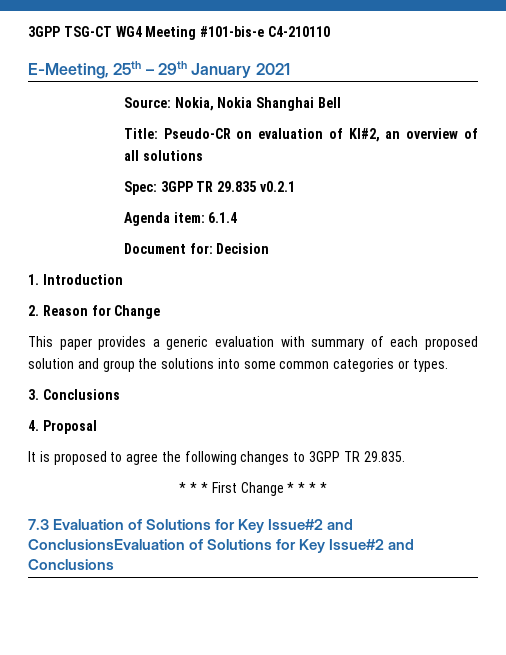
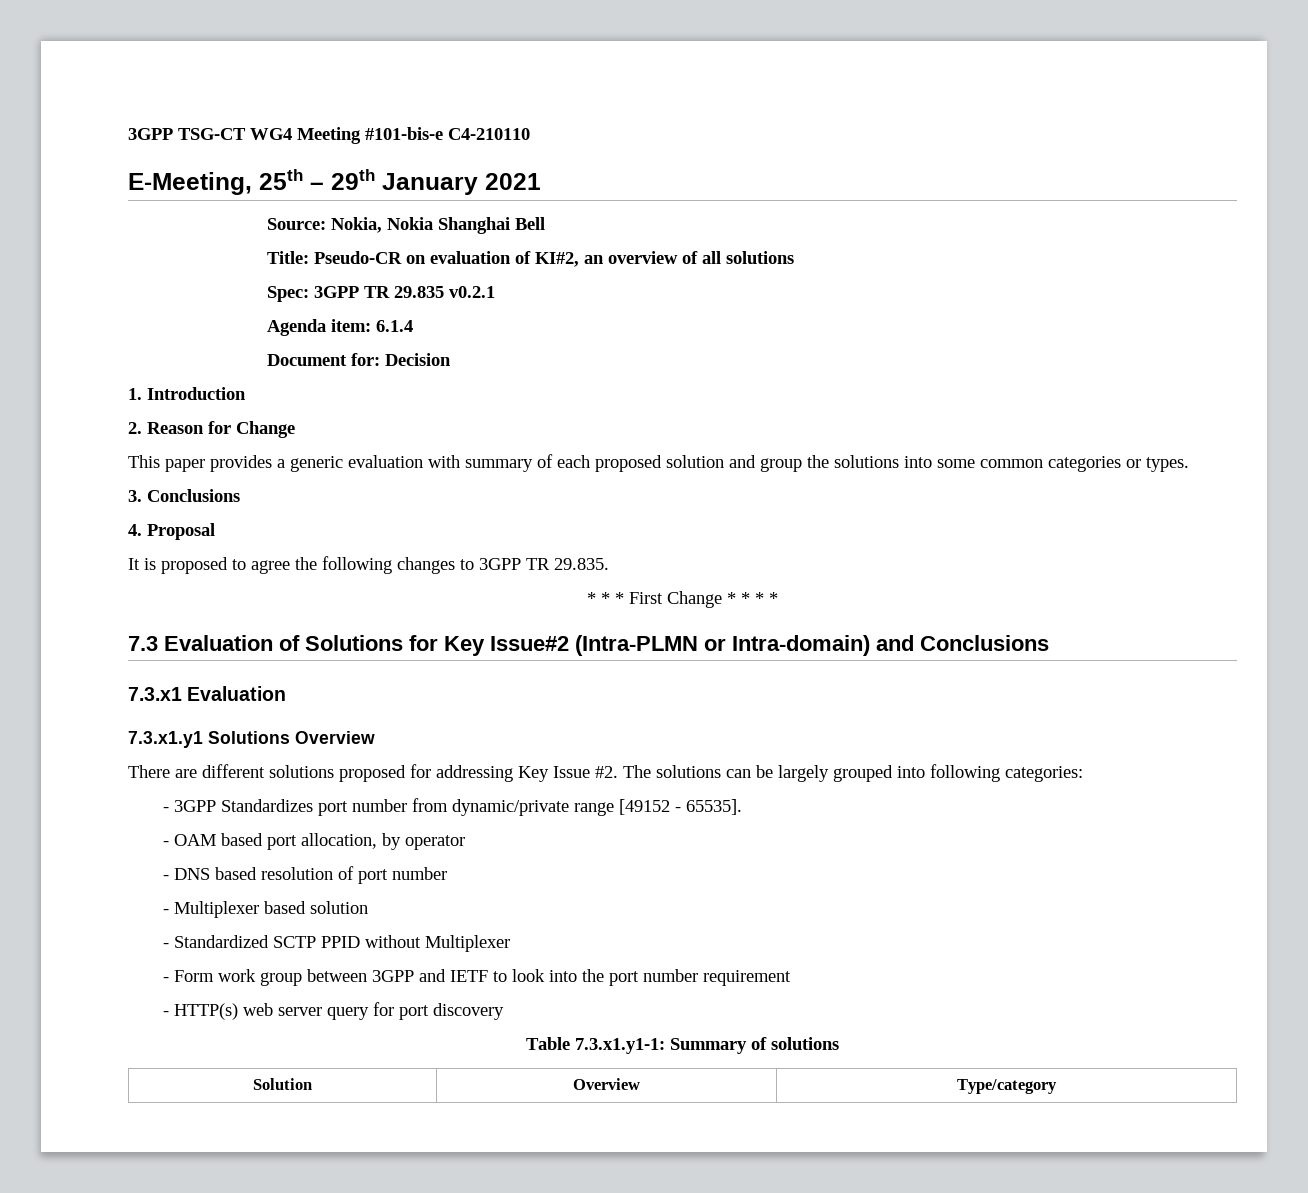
[327,519,354,530] [28,539,415,553] [28,559,114,570] and ConclusionsEvaluation of Solutions for Key Issue#2 and Conclusions -> [575,635,1049,656] [128,686,287,701] [128,731,375,748] [128,764,1083,782] [162,798,742,816] [162,833,465,850] [162,866,447,884] [162,901,368,918] [162,935,510,952] [162,969,791,986] [162,1002,504,1020] [526,1037,839,1054] [253,1078,312,1090] [573,1078,640,1090] [957,1079,1057,1094] (Intra-PLMN or Intra-domain) and Conclusions // 7.3.x1 Evaluation // 7.3.x1.y1 Solutions Overview // There are different solutions proposed for addressing Key Issue #2. The solutions can be largely grouped into following categories: // - 3GPP Standardizes port number from dynamic/private range [49152 - 65535]. // - OAM based port allocation, by operator // - DNS based resolution of port number // - Multiplexer based solution // - Standardized SCTP PPID without Multiplexer // - Form work group between 3GPP and IETF to look into the port number requirement // - HTTP(s) web server query for port discovery // Table 7.3.x1.y1-1: Summary of solutions // Solution | Overview | Type/category

